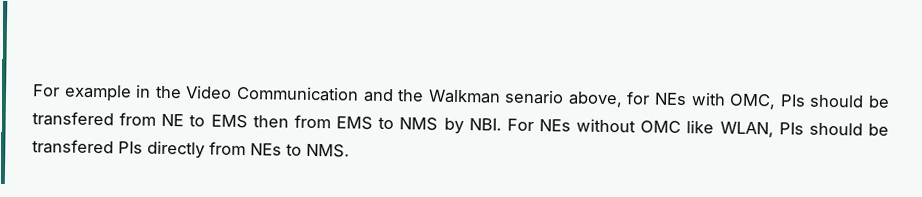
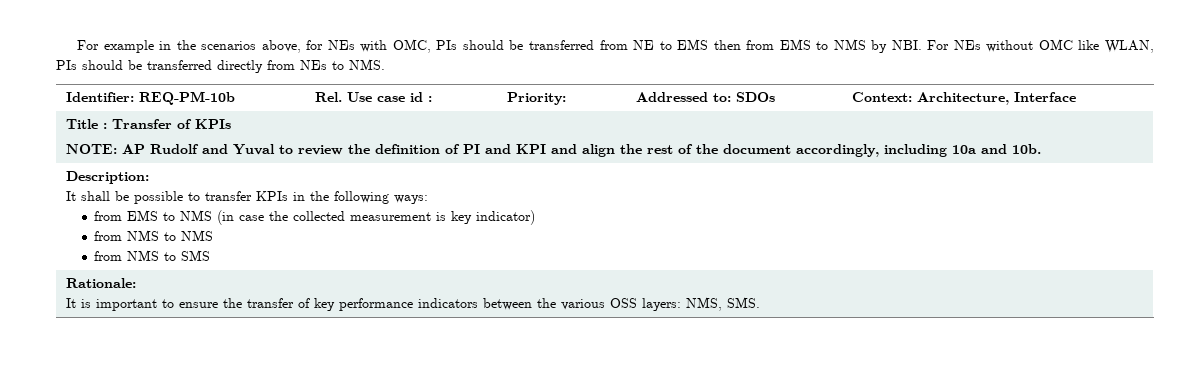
[185,85,565,105] Video Communication and the Walkman senario -> [201,41,257,50] scenarios
[32,111,114,127] transfered -> [528,40,594,50] transferred
[32,139,143,155] transfered PIs -> [147,60,212,70] transferred
(350, 150) none -> [66,91,236,105] [315,92,433,102] [507,92,567,105] [636,92,776,102] [852,92,1077,105] [66,119,232,129] [66,144,1042,157] [66,171,150,184] [66,191,429,204] [94,210,536,225] [94,230,214,241] [94,250,211,261] [66,278,137,288] [66,297,761,311] // Identifier: REQ-PM-10b | Rel. Use case id : | Priority: | Addressed to: SDOs | Context: Architecture, Interface // Title : Transfer of KPIs // NOTE: AP Rudolf and Yuval to review the definition of PI and KPI and align the rest of the document accordingly, including 10a and 10b. // Description: // It shall be possible to transfer KPIs in the following ways: // from EMS to NMS (in case the collected measurement is key indicator) // from NMS to NMS // from NMS to SMS // Rationale: // It is important to ensure the transfer of key performance indicators between the various OSS layers: NMS, SMS.

